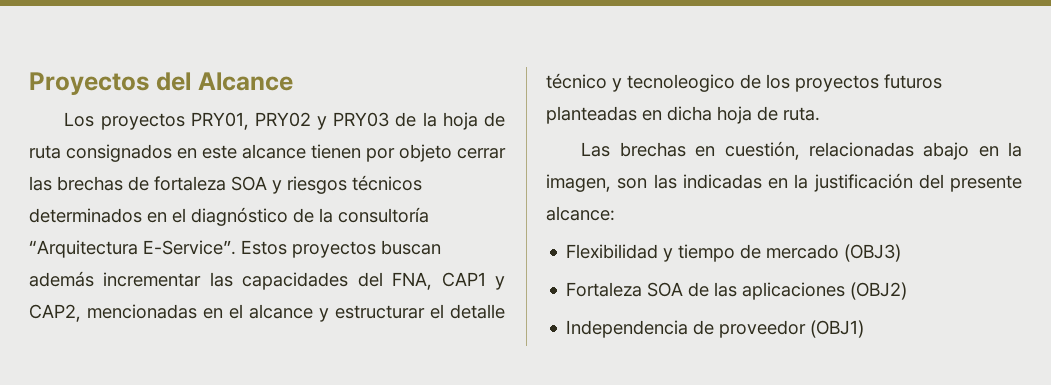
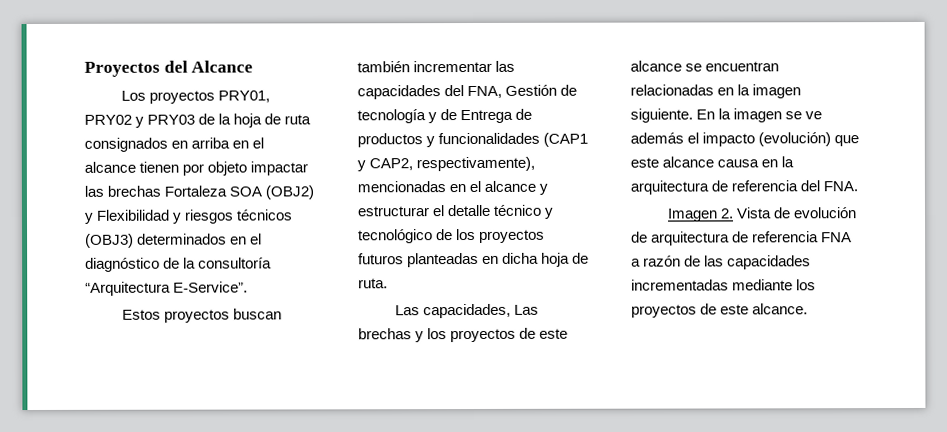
[202,145,237,159] este -> [191,137,265,149] arriba en el
[457,148,506,159] cerrar -> [250,161,309,176] impactar
[128,176,267,191] de fortaleza SOA -> [164,185,315,200] [84,209,171,224] Fortaleza SOA (OBJ2) y Flexibilidad
(422, 183) none -> [85,233,134,248] (OBJ3)
(236, 247) none -> (249, 287) //
[29,271,94,287] además -> [357,61,410,73] también
[441,272,486,287] CAP1 -> [505,84,578,96] [357,108,533,124] [357,132,589,148] Gestión de tecnología y de Entrega de productos y funcionalidades (CAP1
(81, 313) none -> [416,156,536,172] respectivamente),
[627,74,735,92] tecnoleogico -> [358,229,433,244] tecnológico
[619,141,1022,160] [546,173,1022,192] [546,206,615,221] [566,244,902,262] [566,282,908,300] [566,320,865,338] brechas en cuestión, relacionadas abajo en la imagen, son las indicadas en la justificación del presente alcance: // Flexibilidad y tiempo de mercado (OBJ3) // Fortaleza SOA de las aplicaciones (OBJ2) // Independencia de proveedor (OBJ1) -> [423,303,540,319] [358,327,569,343] [630,60,780,72] [630,84,802,99] [630,108,823,123] [630,132,860,147] [630,156,795,168] [630,180,859,195] [667,207,858,222] [631,231,853,246] [631,255,812,270] [631,279,817,291] [631,303,809,318] capacidades, Las brechas y los proyectos de este alcance se encuentran relacionadas en la imagen siguiente. En la imagen se ve además el impacto (evolución) que este alcance causa en la arquitectura de referencia del FNA. // Imagen 2. Vista de evolución de arquitectura de referencia FNA a razón de las capacidades incrementadas mediante los proyectos de este alcance.

